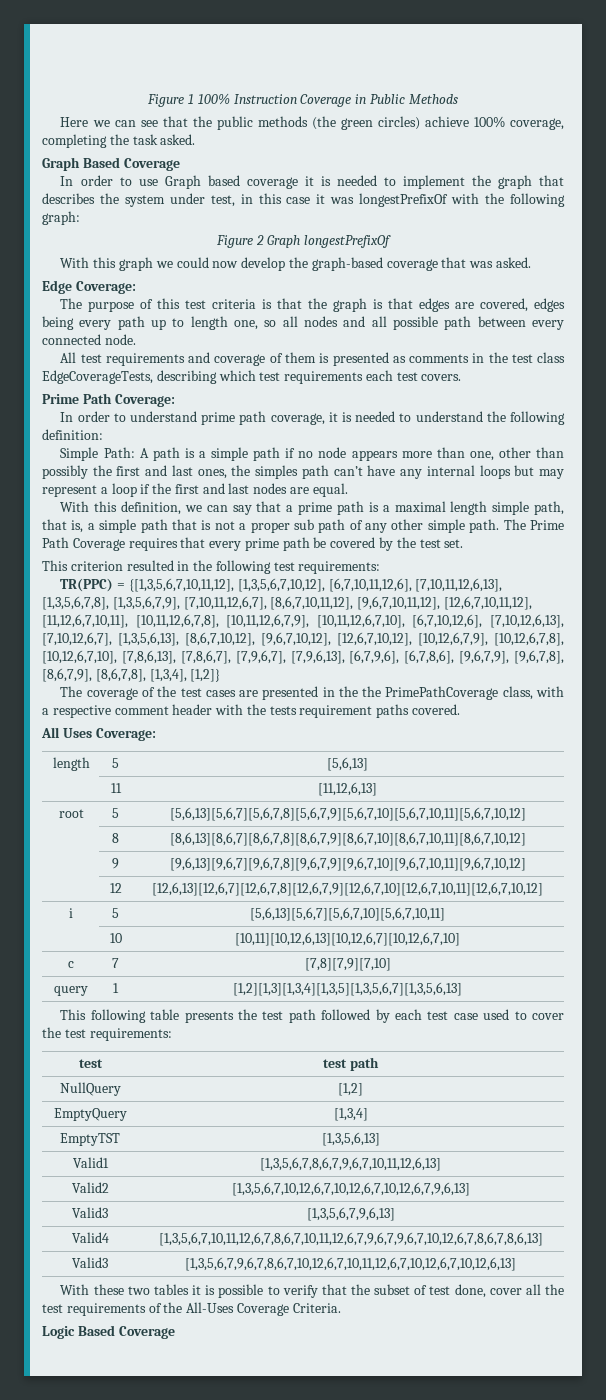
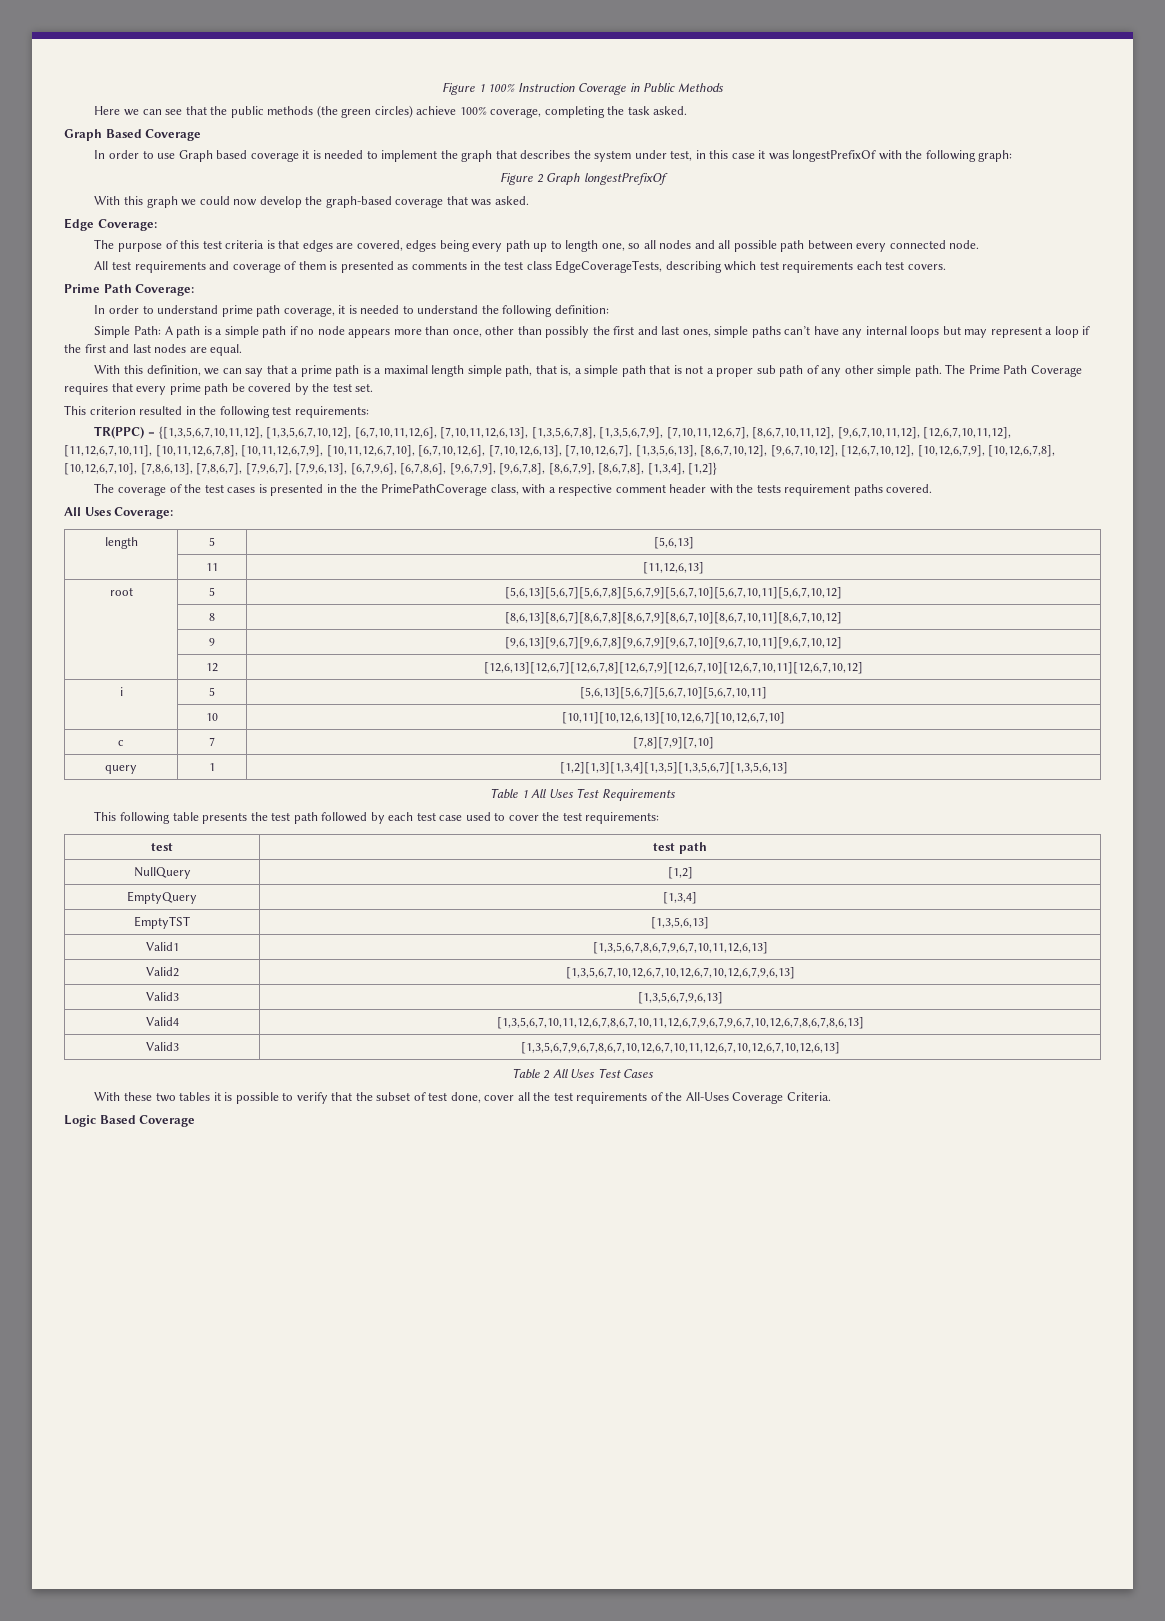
[308,298,414,312] the graph is that -> (300, 244) none
[469,451,494,461] one, -> [452,329,482,337] once,
[231,465,329,479] the simples path -> [714,326,781,338] simple paths
[239,690,259,697] are -> [258,484,267,493] is
(462, 989) none -> [490,788,676,801] // Table 1 All Uses Test Requirements
(516, 1264) none -> [511,1068,655,1079] // Table 2 All Uses Test Cases

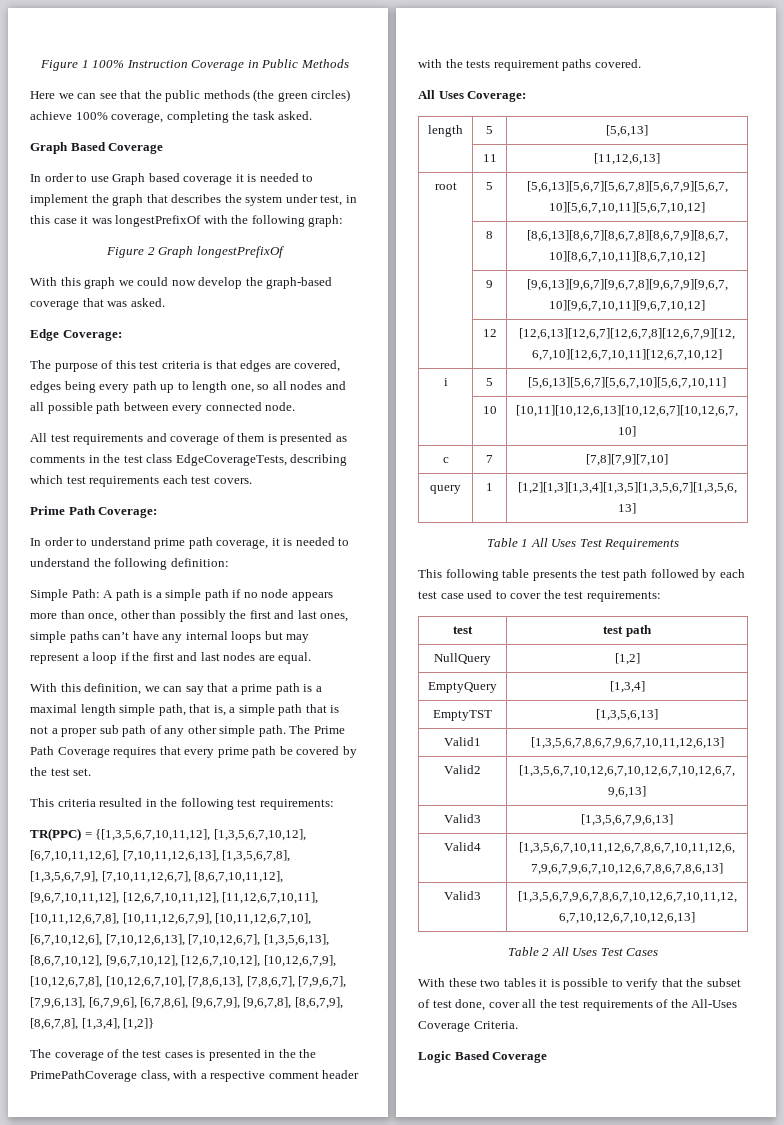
[89,406,136,415] criterion -> [57,799,96,807] criteria

